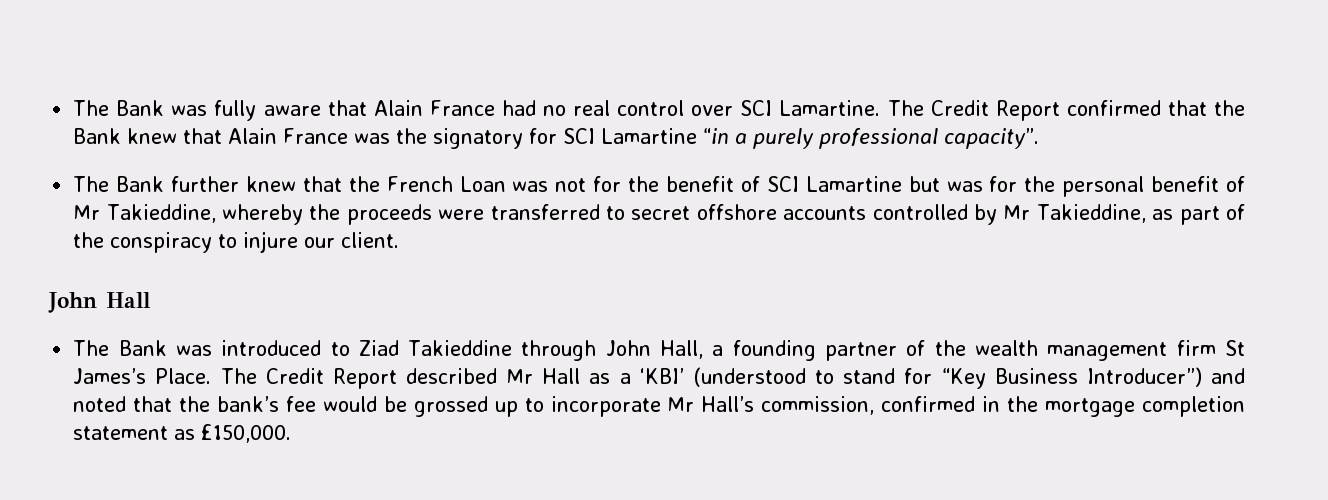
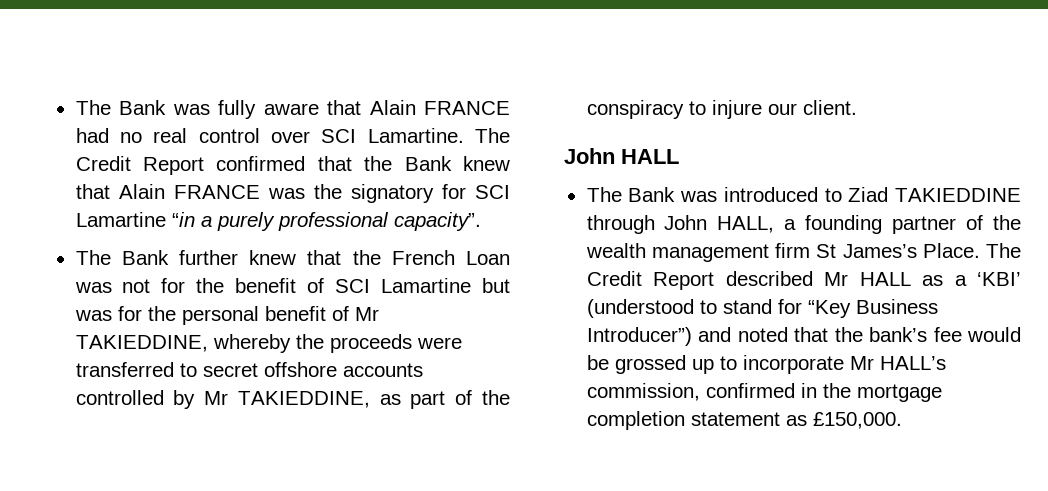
[429,100,495,116] France -> [423,101,510,115] FRANCE
[283,128,349,144] France -> [173,185,260,199] FRANCE
[106,204,216,223] Takieddine, -> [75,335,208,352] TAKIEDDINE,
[1036,204,1146,223] Takieddine, -> [237,391,370,408] TAKIEDDINE,
[106,292,151,308] Hall -> [621,149,679,164] HALL
[408,340,513,356] Takieddine -> [895,188,1021,202] TAKIEDDINE
[660,340,704,359] Hall, -> [717,216,775,233] HALL,
[542,368,581,384] Hall -> [859,272,911,286] HALL
[701,396,755,412] Hall’s -> [879,356,946,370] HALL’s

